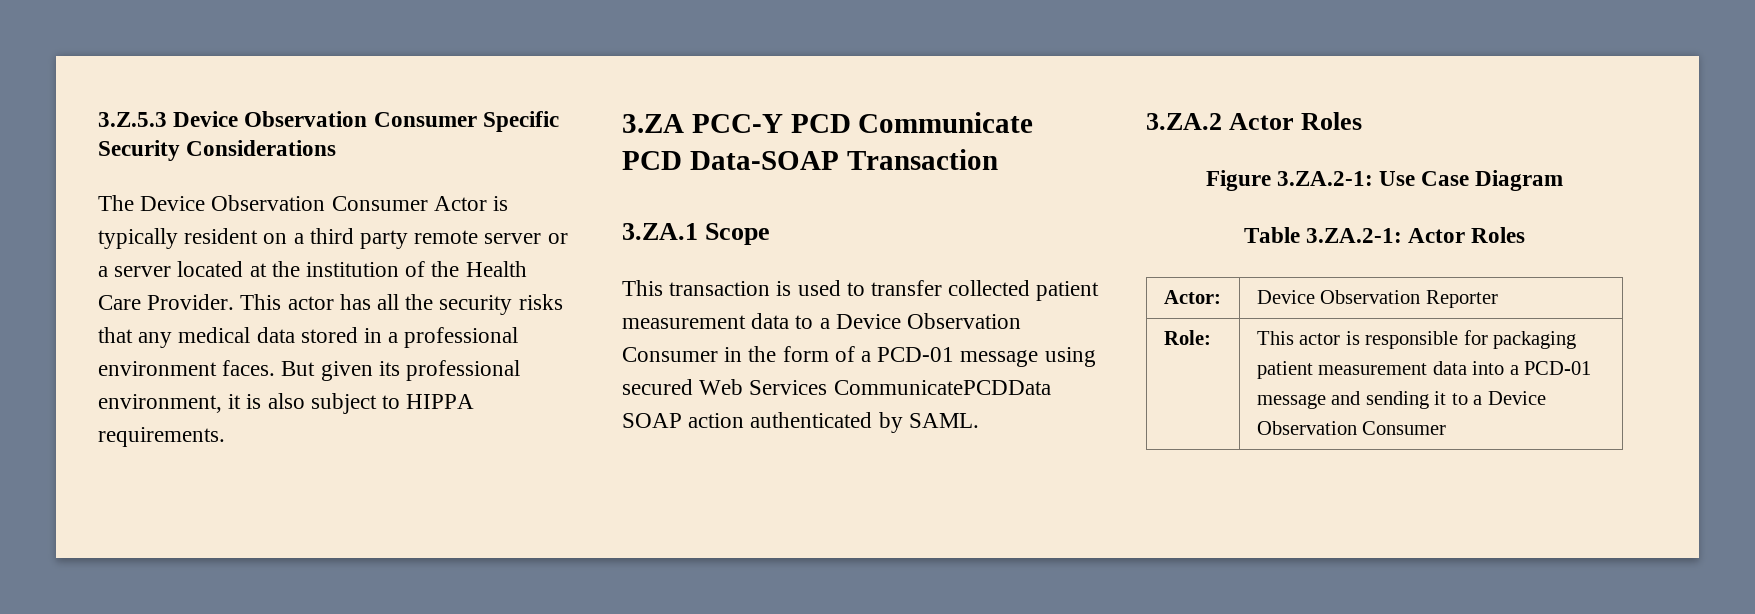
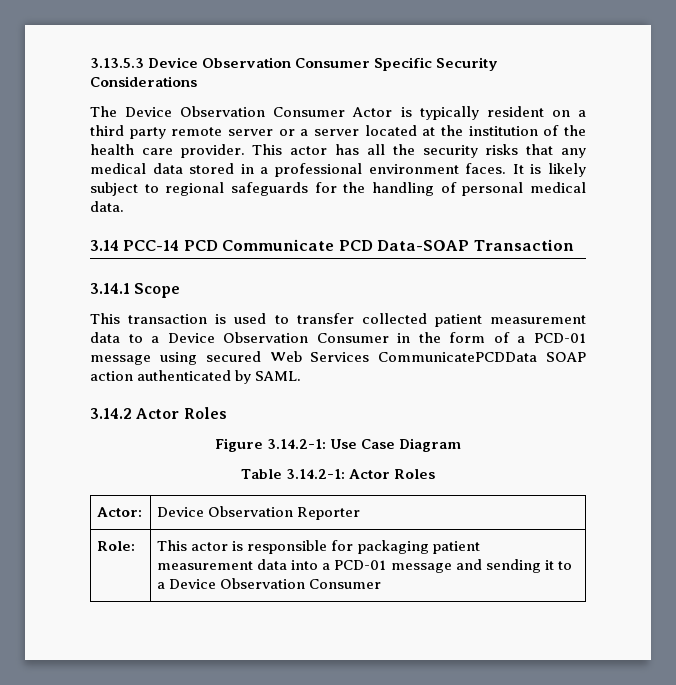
[98,112,167,127] 3.Z.5.3 -> [90,58,144,68] 3.13.5.3
[465,261,527,277] [98,294,235,310] Health Care Provider. -> [90,144,245,158] health care provider.
[281,360,521,381] [98,393,475,414] [98,427,225,447] [622,114,783,133] But given its professional environment, it is also subject to HIPPA requirements. // 3.ZA PCC-Y -> [512,163,587,177] [90,182,586,196] [90,201,124,212] [90,240,180,251] It is likely subject to regional safeguards for the handling of personal medical data. // 3.14 PCC-14
[622,223,698,240] 3.ZA.1 -> [90,283,130,294] 3.14.1
[1146,113,1222,130] 3.ZA.2 -> [90,408,132,419] 3.14.2
[1276,171,1373,186] 3.ZA.2-1: -> [266,439,326,449] 3.14.2-1:
[1305,228,1402,243] 3.ZA.2-1: -> [285,469,345,479] 3.14.2-1:

